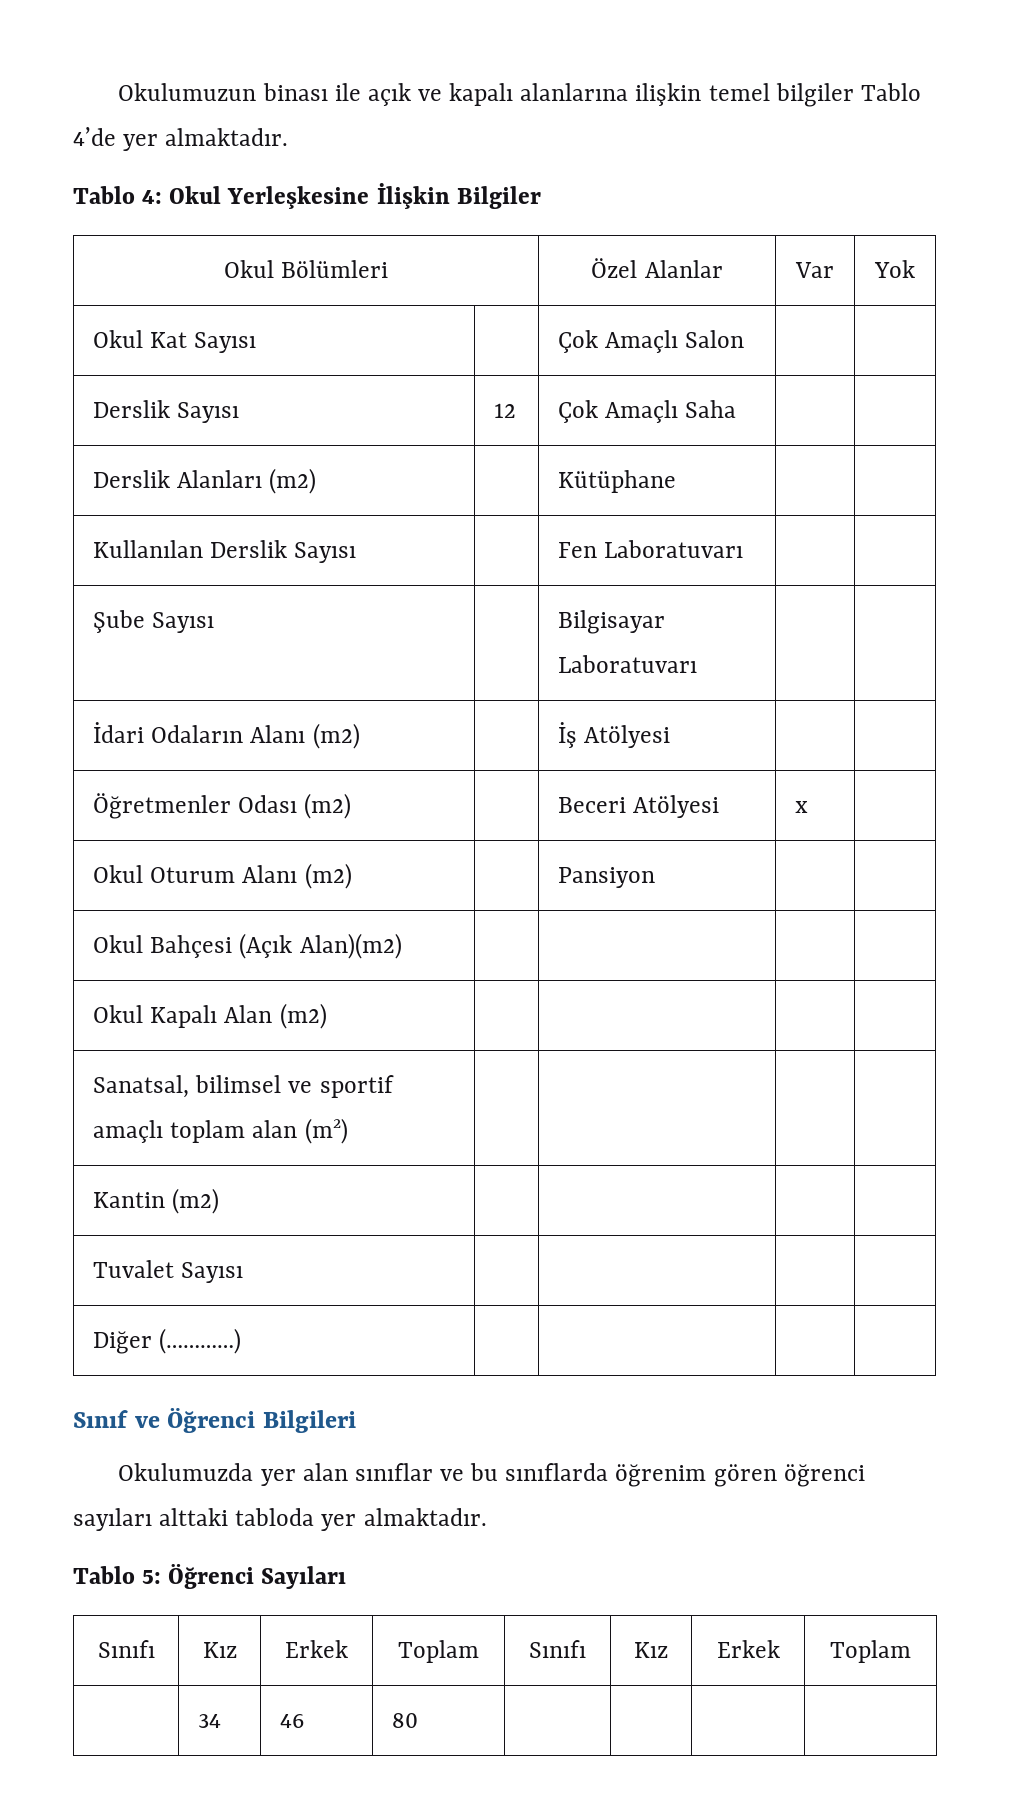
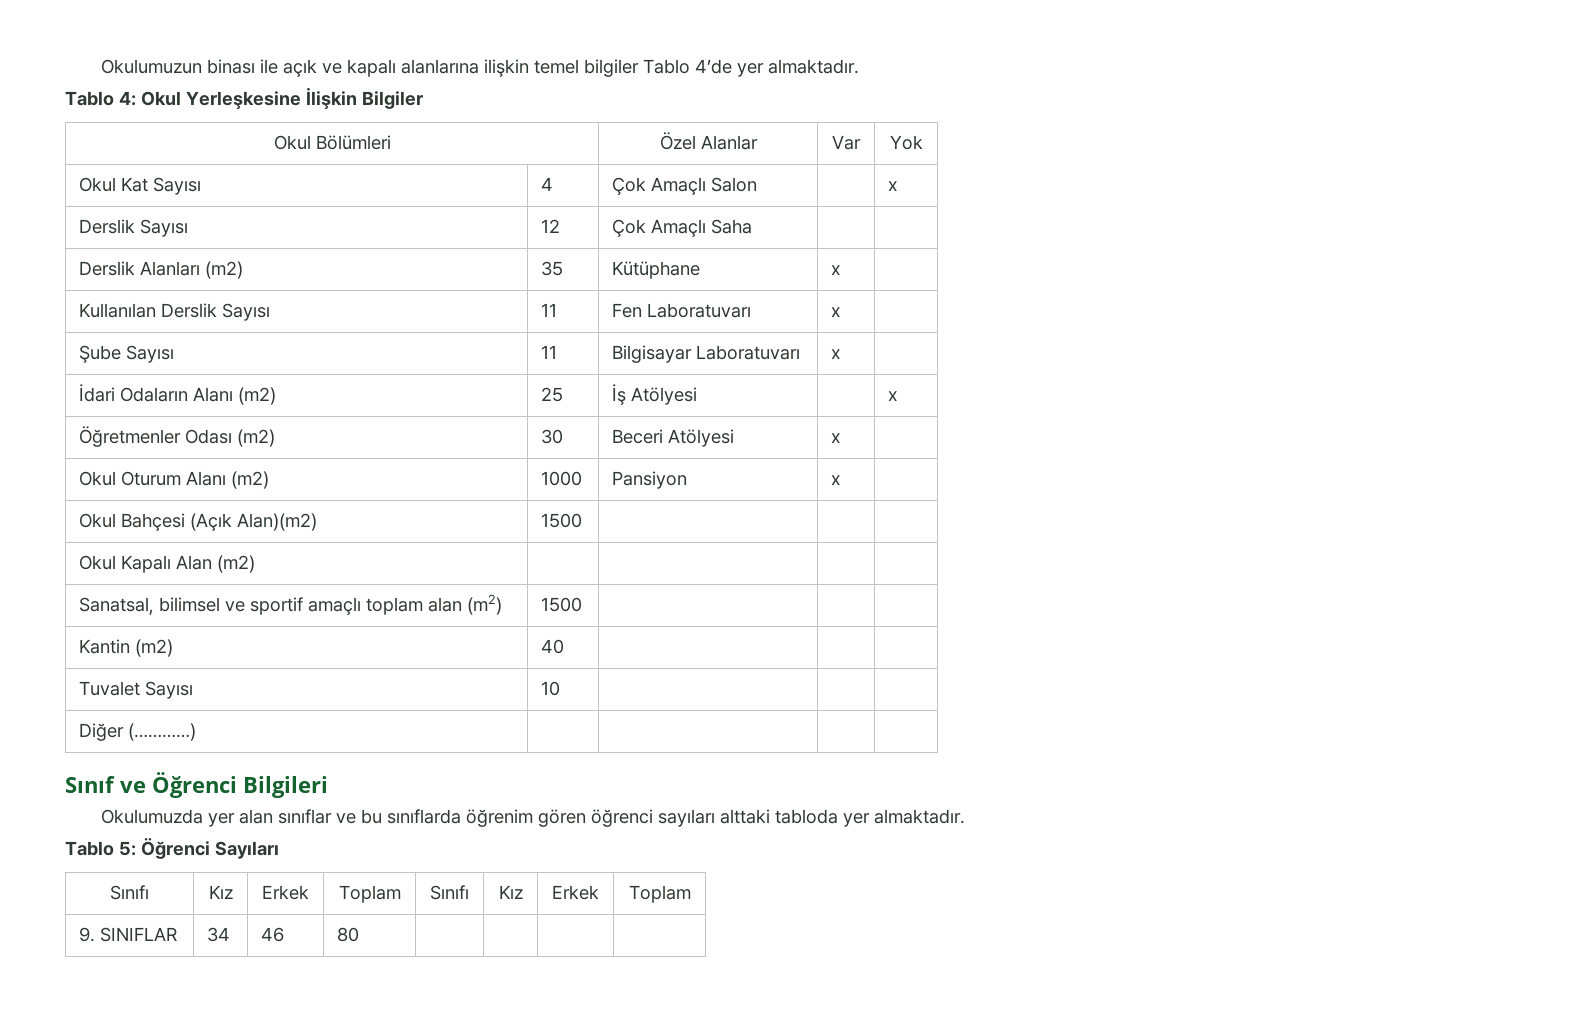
(257, 342) none -> [541,177,554,191] 4
(745, 339) none -> [888,181,898,191] x
(317, 481) none -> [541,261,564,276] 35
(677, 481) none -> [831,265,841,275] x
(357, 552) none -> [541,303,558,317] 11
(744, 549) none -> [831,307,841,317] x
(215, 622) none -> [541,345,558,359] 11
(698, 664) none -> [831,349,841,359] x
(360, 736) none -> [541,387,564,402] 25
(671, 736) none -> [888,391,898,401] x
(352, 806) none -> [541,429,564,444] 30
(352, 876) none -> [541,471,583,486] 1000
(656, 877) none -> [831,475,841,485] x
(402, 946) none -> [541,513,583,528] 1500
(348, 1131) none -> [541,597,583,612] 1500
(220, 1201) none -> [541,639,565,654] 40
(244, 1272) none -> [541,681,561,696] 10
(911, 1651) none -> [79,927,178,942] 9. SINIFLAR

